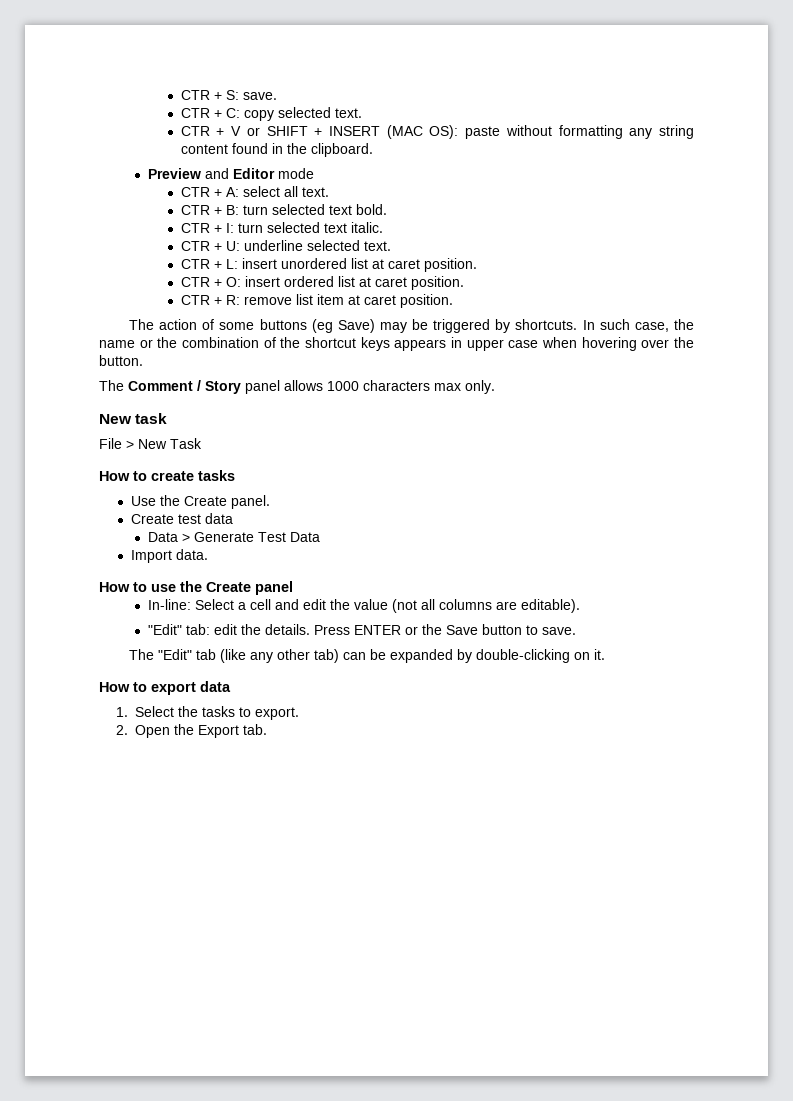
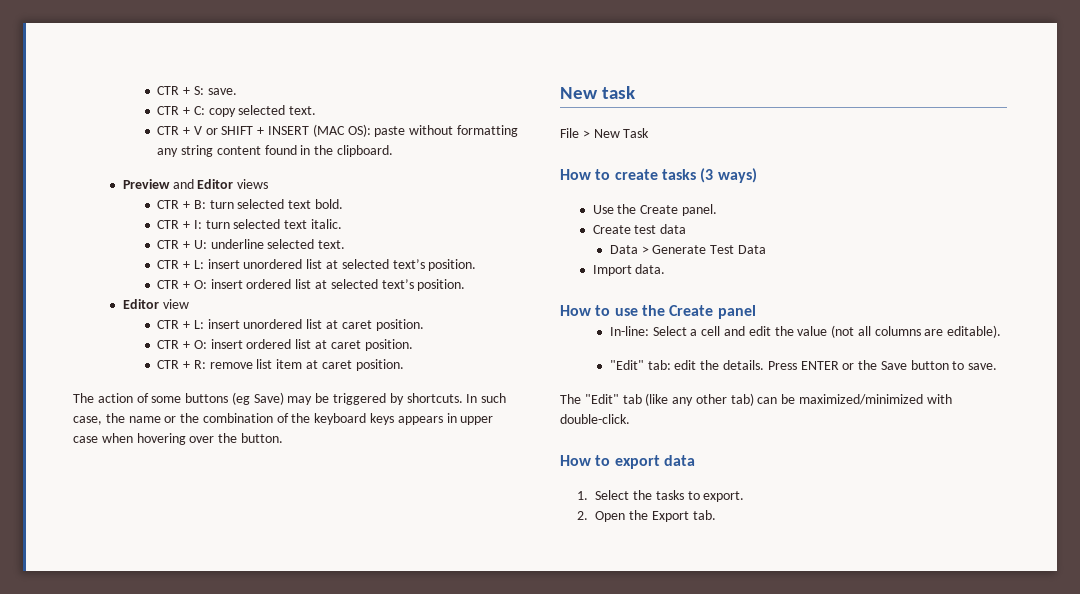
[277,168,314,179] [180,186,329,197] mode // CTR + A: select all text. -> [237,179,269,189] views
(391, 246) none -> [157,259,477,271] [157,279,466,291] [122,299,189,309] // CTR + L: insert unordered list at selected text’s position. // CTR + O: insert ordered list at selected text’s position. // Editor view
[305,337,356,348] shortcut -> [314,413,367,425] keyboard
[99,380,495,394] // The Comment / Story panel allows 1000 characters max only. -> (283, 438) none
(235, 475) none -> [700,168,757,183] (3 ways)
[389,649,605,663] expanded by double-clicking on it. -> [799,394,952,405] [560,414,630,424] maximized/minimized with double-click.

